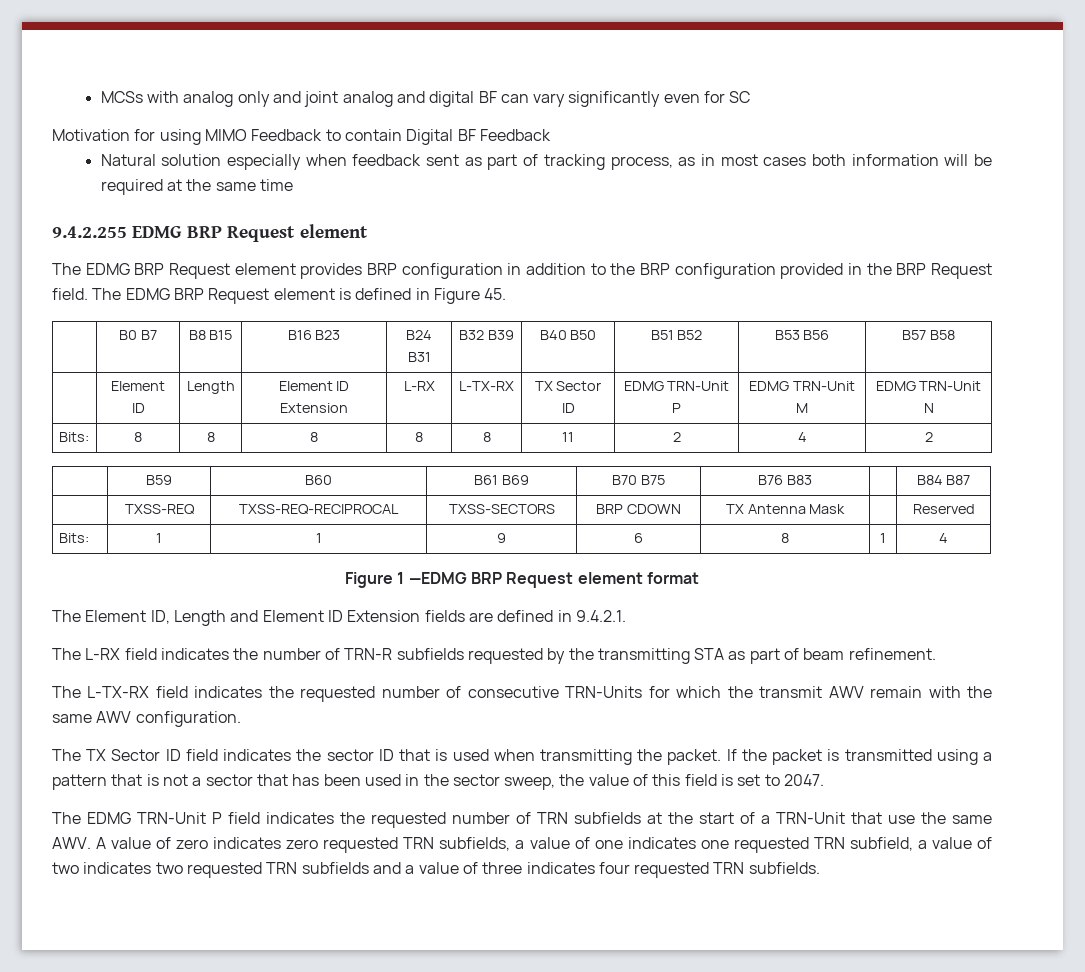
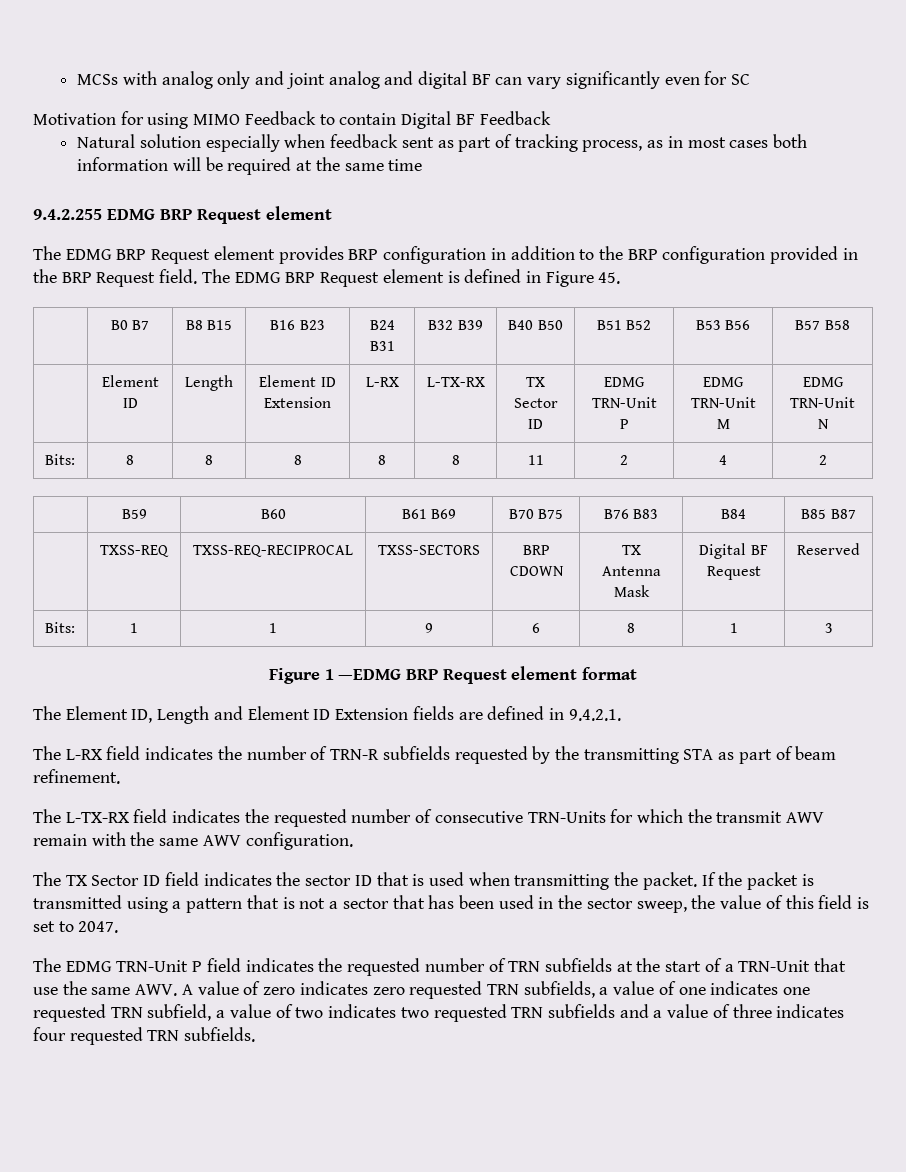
[916,475,943,485] | B84 -> [721,509,746,519] [801,509,827,519] B84 | B85
(846, 509) none -> [699,543,768,559] [706,566,761,580] Digital BF Request
[939,533,948,543] 4 -> [824,623,833,633] 3

